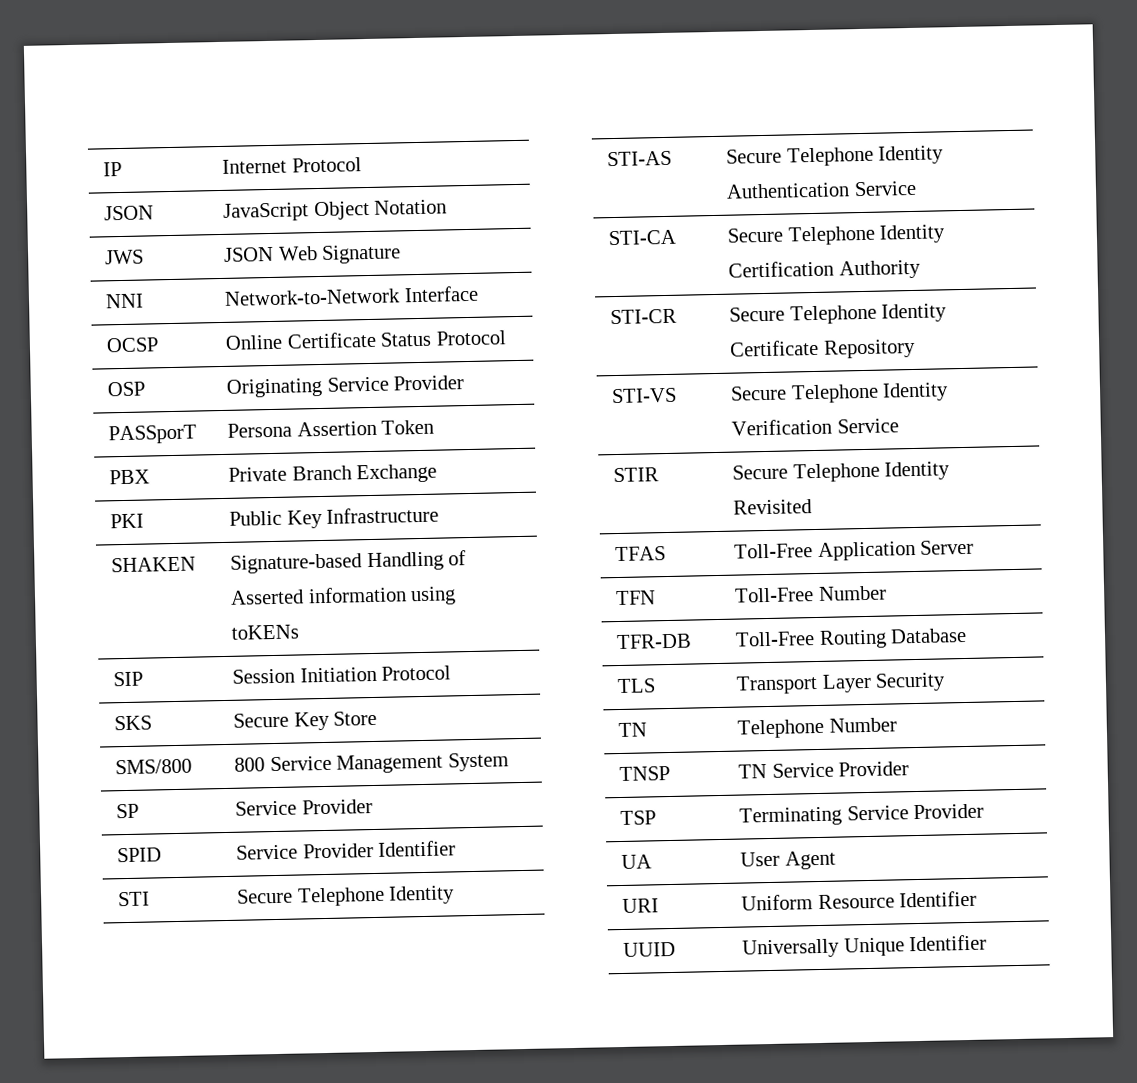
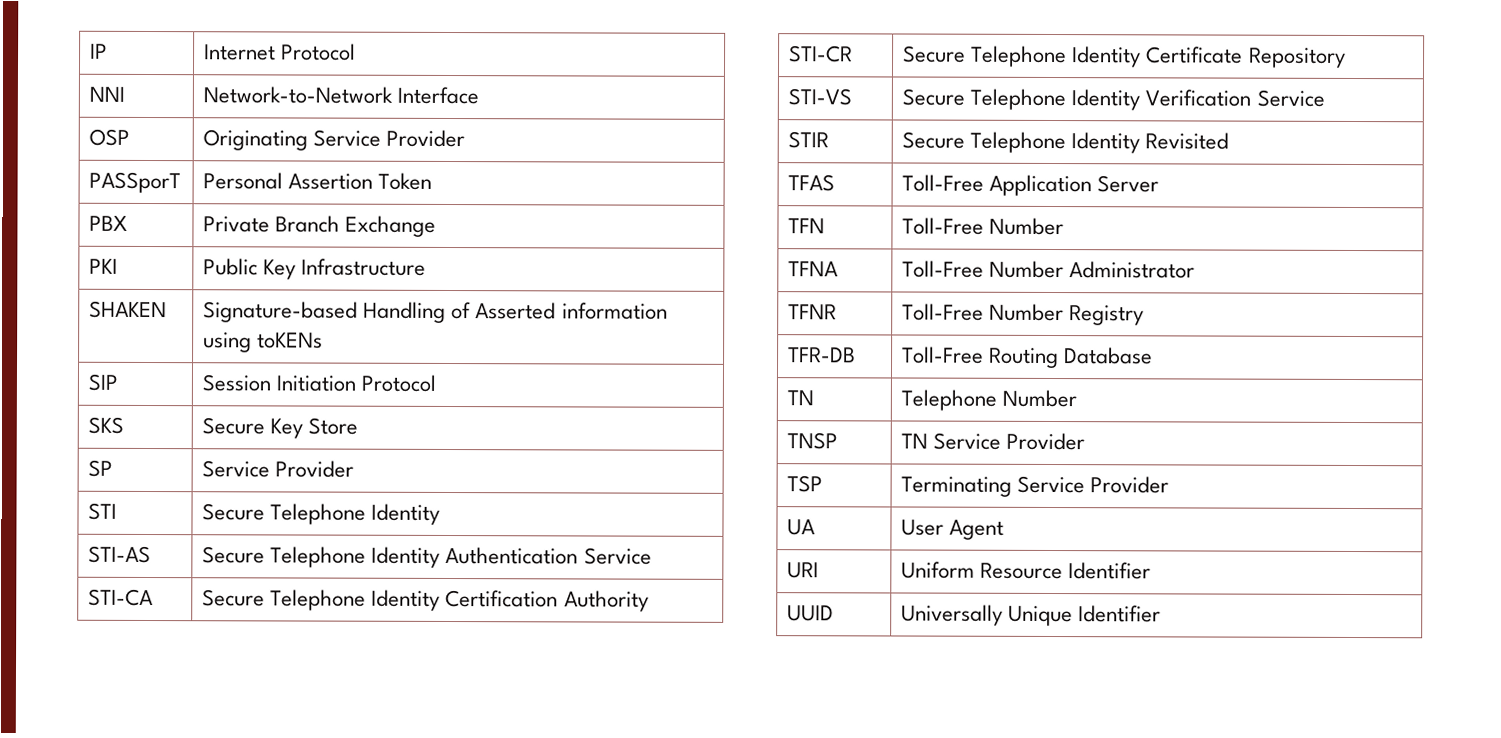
[104,205,155,221] [223,199,448,222] [105,249,145,265] [223,244,402,264] [105,293,145,309] [224,285,479,306] [106,337,160,353] [225,330,506,350] JSON | JavaScript Object Notation // JWS | JSON Web Signature // NNI | Network-to-Network Interface // OCSP | Online Certificate Status Protocol -> [89,86,126,102] [203,86,480,105] NNI | Network-to-Network Interface
[227,422,293,438] Persona -> [203,172,284,190] Personal
[115,758,193,775] [234,752,509,774] // SMS/800 | 800 Service Management System -> (359, 426) none
[117,847,163,863] [236,840,457,860] // SPID | Service Provider Identifier -> (355, 469) none
(887, 593) none -> [788,261,839,277] [902,260,1196,279] [788,304,838,320] [902,303,1145,326] // TFNA | Toll-Free Number Administrator // TFNR | Toll-Free Number Registry
[617,678,657,694] [736,672,947,695] // TLS | Transport Layer Security -> (1154, 356) none

